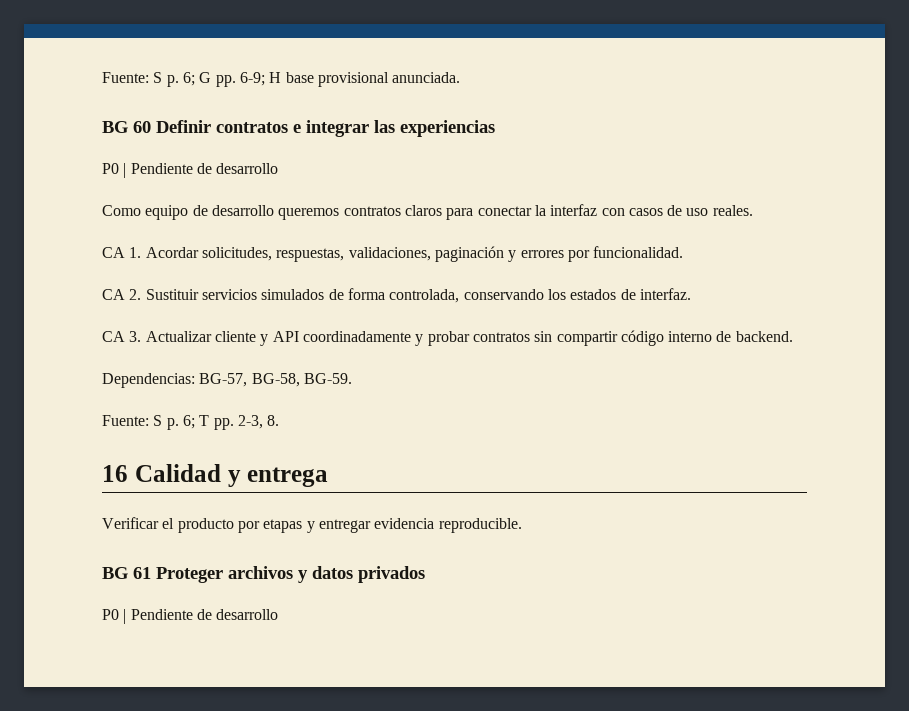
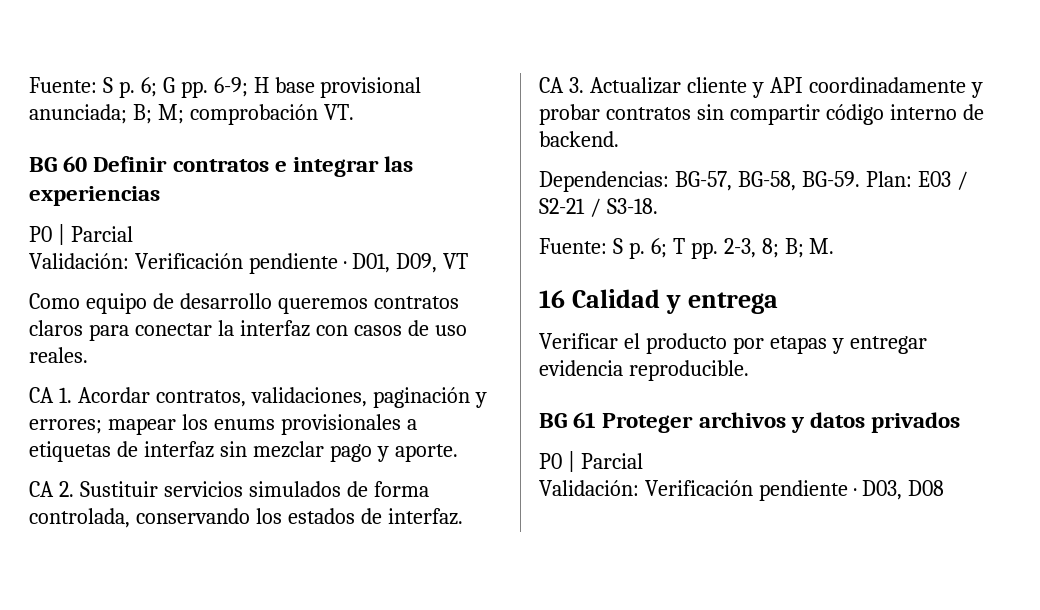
[392,72,461,83] anunciada. -> [29,104,354,125] anunciada; B; M; comprobación VT.
[130,163,279,174] Pendiente de desarrollo -> [70,226,133,242] [29,253,468,274] Parcial // Validación: Verificación pendiente · D01, D09, VT
[201,247,345,262] solicitudes, respuestas, -> [155,390,246,407] contratos,
[520,246,684,262] errores por funcionalidad. -> [29,414,417,435] [29,441,458,462] errores; mapear los enums provisionales a etiquetas de interfaz sin mezclar pago y aporte.
(352, 378) none -> [865,171,968,190] [539,198,658,217] Plan: E03 / S2-21 / S3-18.
[267,415,280,426] 8. -> [761,238,835,258] 8; B; M.
[130,609,279,620] Pendiente de desarrollo -> [580,453,643,469] [539,480,944,501] Parcial // Validación: Verificación pendiente · D03, D08

